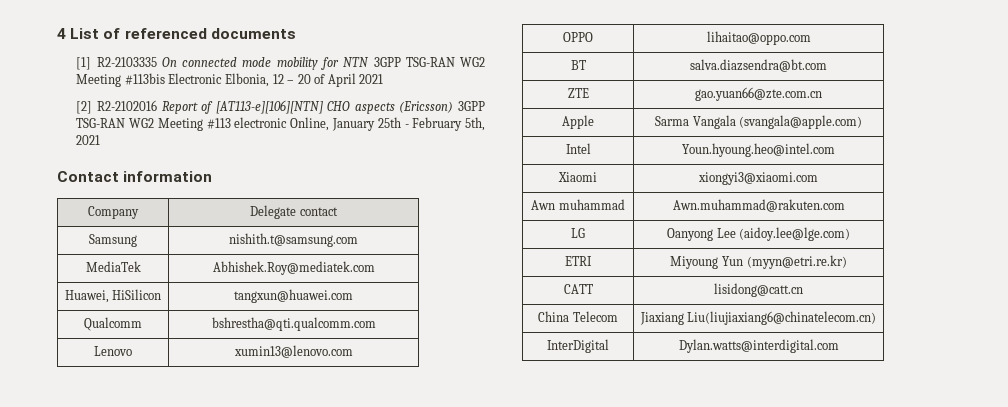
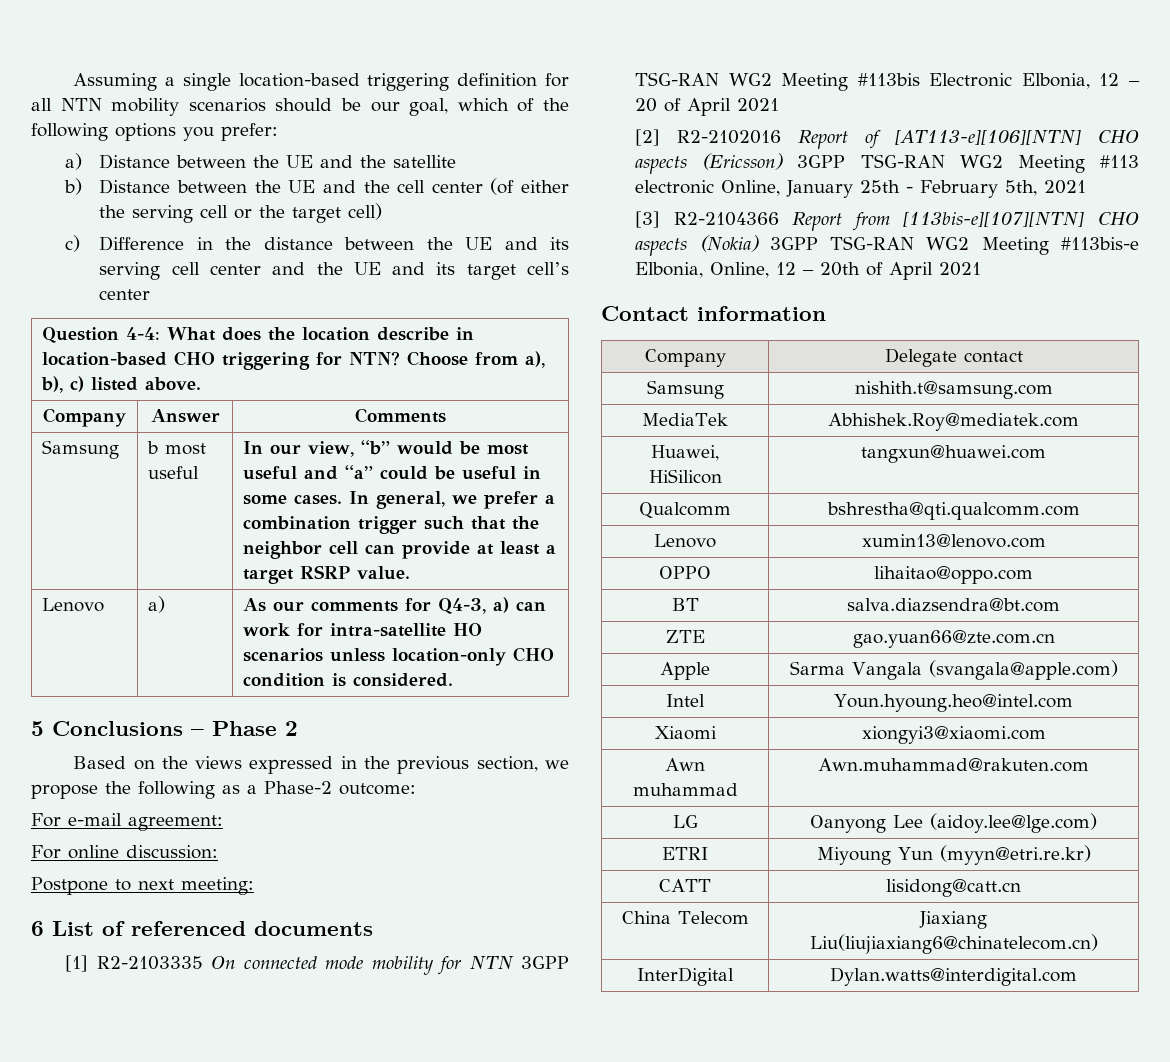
[57,28,66,39] 4 -> [73,73,569,91] [31,98,570,116] [31,123,278,141] [65,153,457,170] [64,178,569,195] [99,203,383,223] [65,235,570,252] [99,262,569,280] [99,289,151,300] [42,327,475,343] [42,351,546,370] [41,376,202,393] [43,408,126,427] [150,409,220,423] [354,408,446,423] [42,440,120,459] [147,441,207,455] [148,466,200,479] [243,440,530,457] [243,465,542,480] [243,491,556,509] [243,516,540,534] [243,541,557,559] [243,565,411,584] [42,598,105,612] [148,596,166,613] [243,597,547,614] [243,623,483,637] [243,647,555,666] [243,673,454,687] [31,721,298,736] [73,756,569,774] [31,781,416,799] [31,813,223,831] [31,845,218,859] [31,877,254,895] [31,921,44,936] Assuming a single location-based triggering definition for all NTN mobility scenarios should be our goal, which of the following options you prefer: // a) Distance between the UE and the satellite // b) Distance between the UE and the cell center (of either the serving cell or the target cell) // c) Difference in the distance between the UE and its serving cell center and the UE and its target cell’s center // Question 4-4: What does the location describe in location-based CHO triggering for NTN? Choose from a), b), c) listed above. // Company | Answer | Comments // Samsung | b most useful | In our view, “b” would be most useful and “a” could be useful in some cases. In general, we prefer a combination trigger such that the neighbor cell can provide at least a target RSRP value. // Lenovo | a) | As our comments for Q4-3, a) can work for intra-satellite HO scenarios unless location-only CHO condition is considered. // 5 Conclusions – Phase 2 // Based on the views expressed in the previous section, we propose the following as a Phase-2 outcome: // For e-mail agreement: // For online discussion: // Postpone to next meeting: // 6
(101, 140) none -> [635,211,1139,231] [635,235,1139,256] [635,262,982,280] // [3] R2-2104366 Report from [113bis-e][107][NTN] CHO aspects (Nokia) 3GPP TSG-RAN WG2 Meeting #113bis-e Elbonia, Online, 12 – 20th of April 2021

